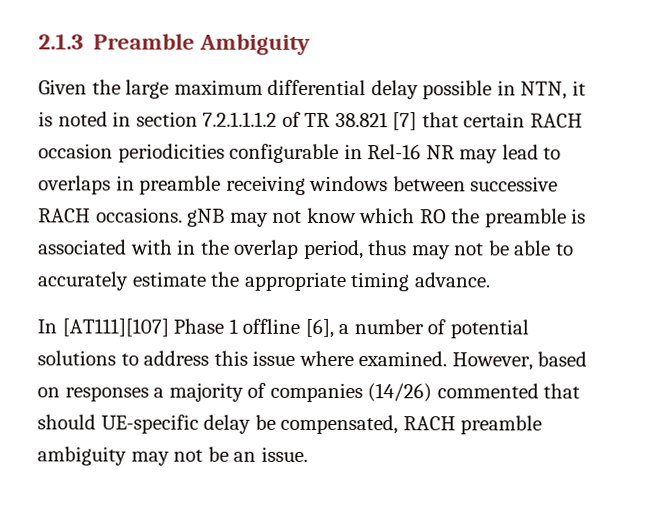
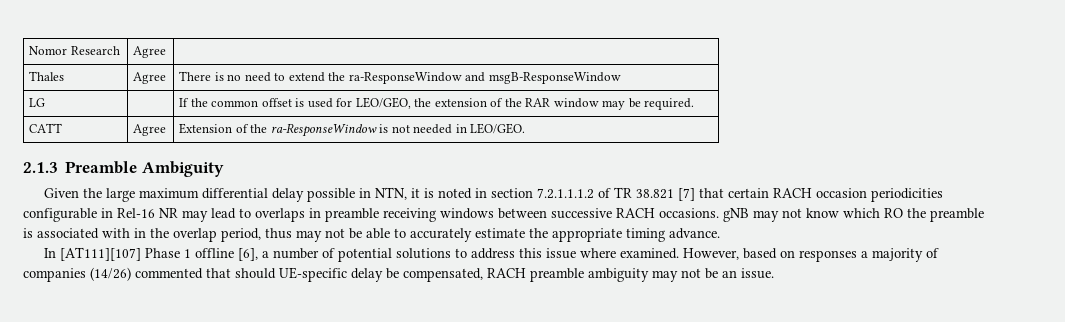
(38, 41) none -> [29,46,120,55] [133,46,167,58] [29,71,65,81] [133,72,167,84] [179,71,621,84] [29,98,46,107] [179,97,695,110] [29,123,63,133] [133,124,167,136] [179,123,526,137] Nomor Research | Agree | // Thales | Agree | There is no need to extend the ra-ResponseWindow and msgB-ResponseWindow // LG | | If the common offset is used for LEO/GEO, the extension of the RAR window may be required. // CATT | Agree | Extension of the ra-ResponseWindow is not needed in LEO/GEO. //

